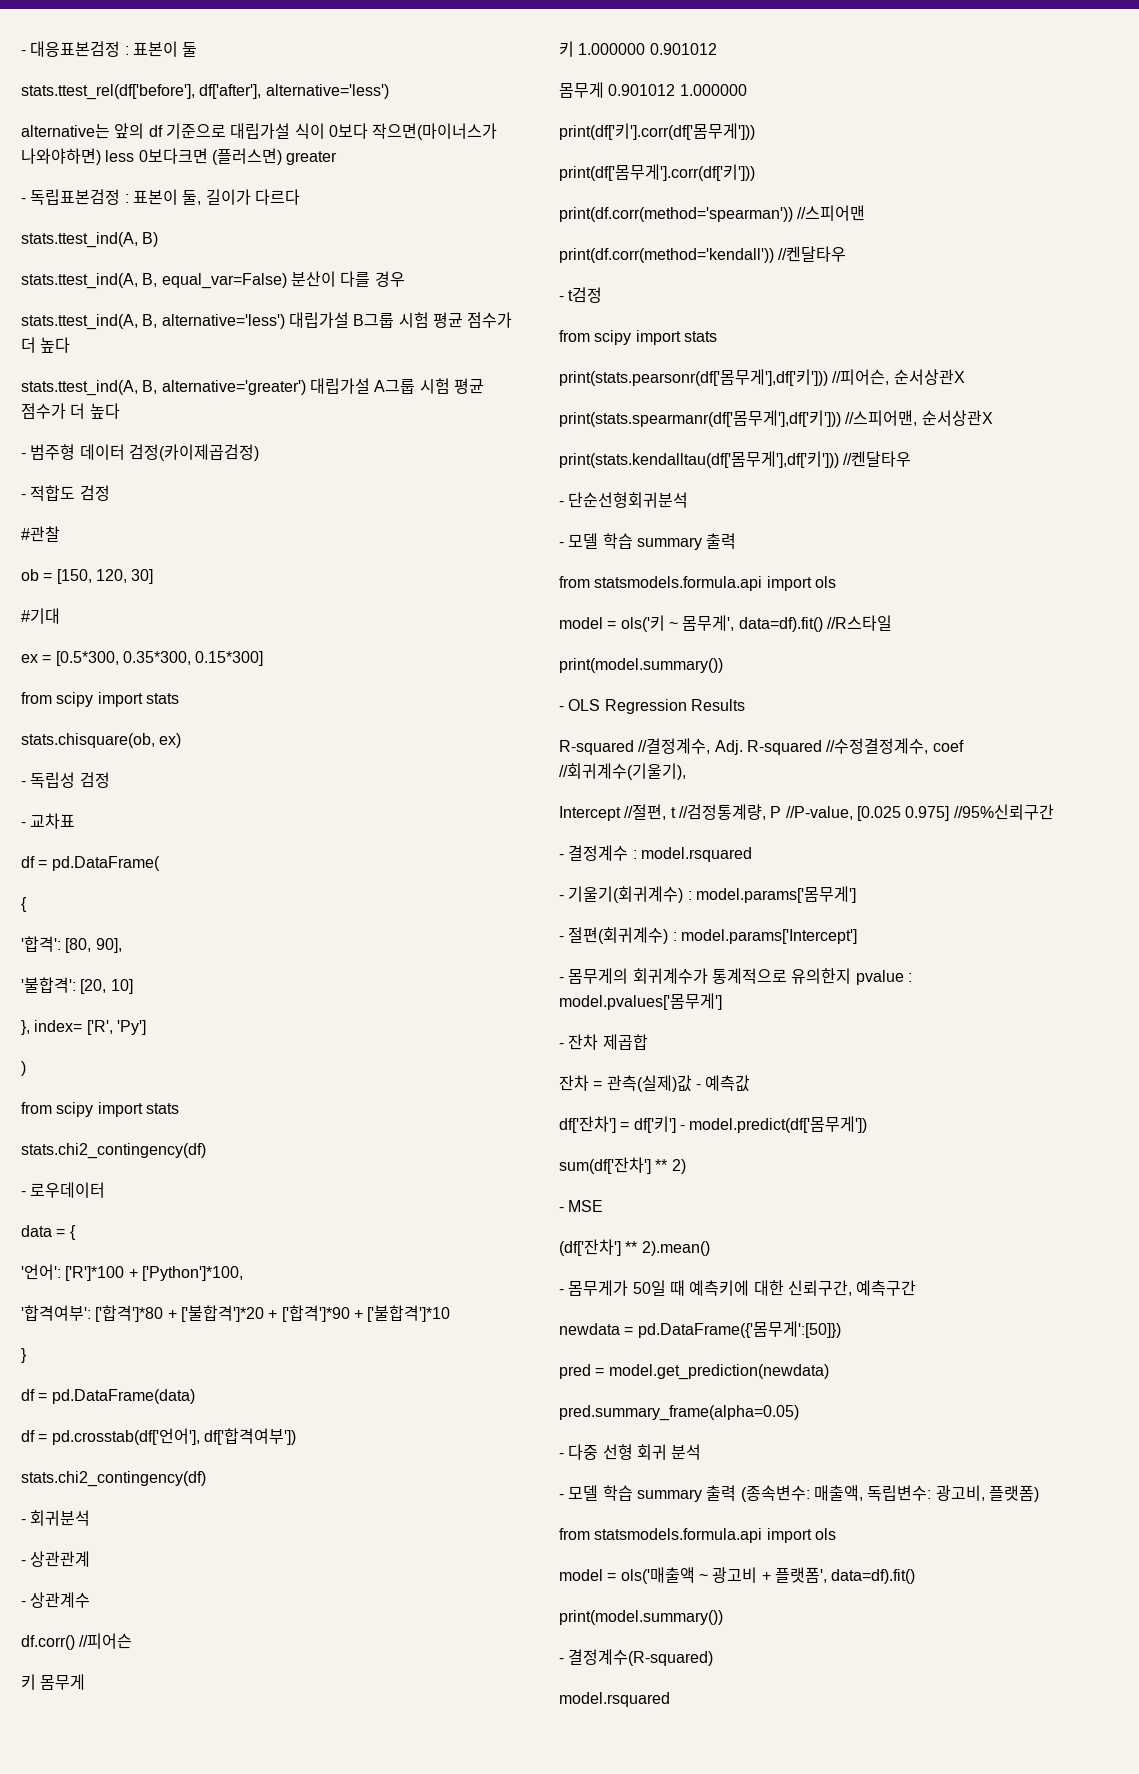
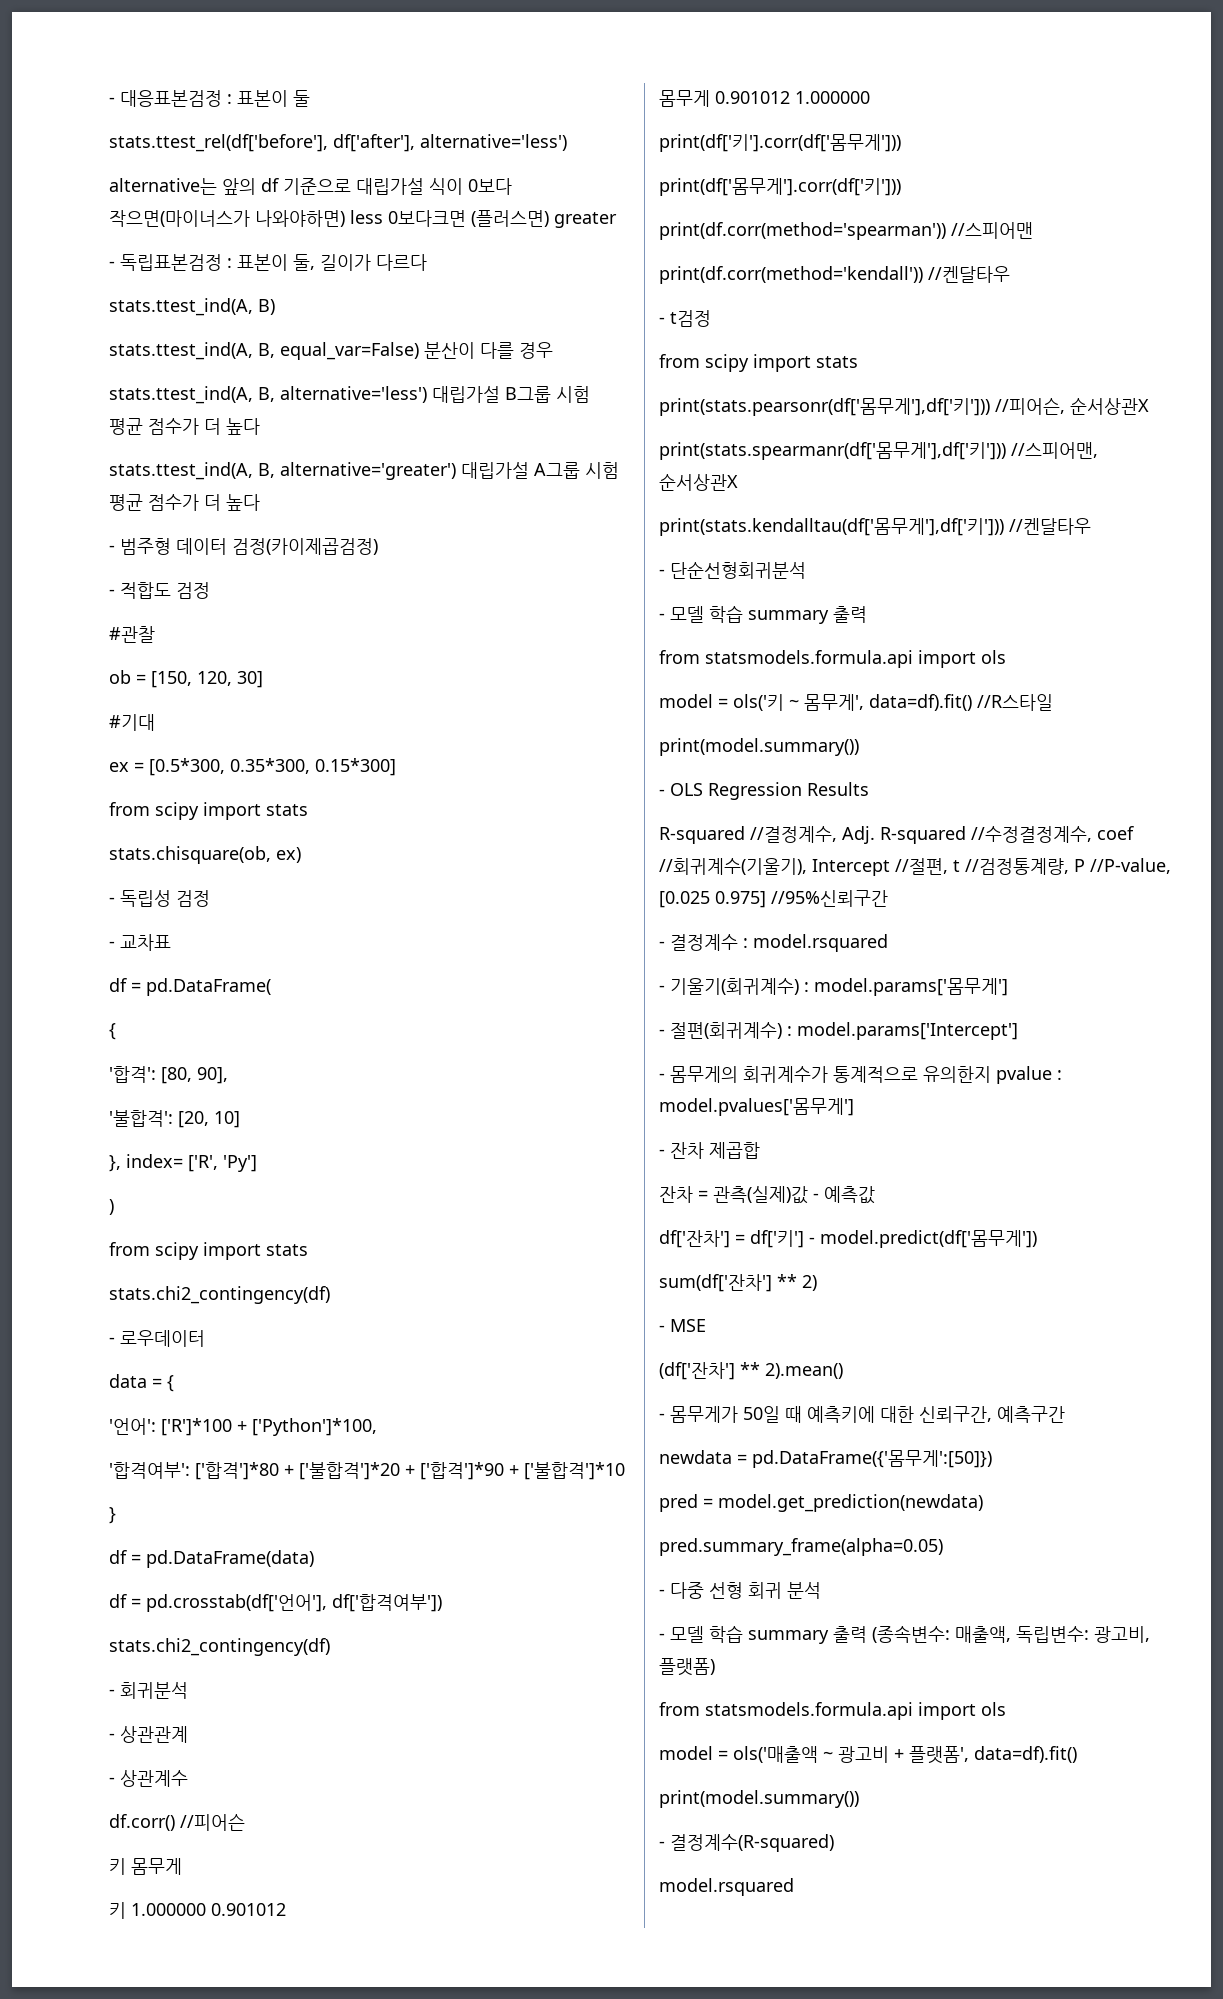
(686, 771) // -> (807, 866) none

